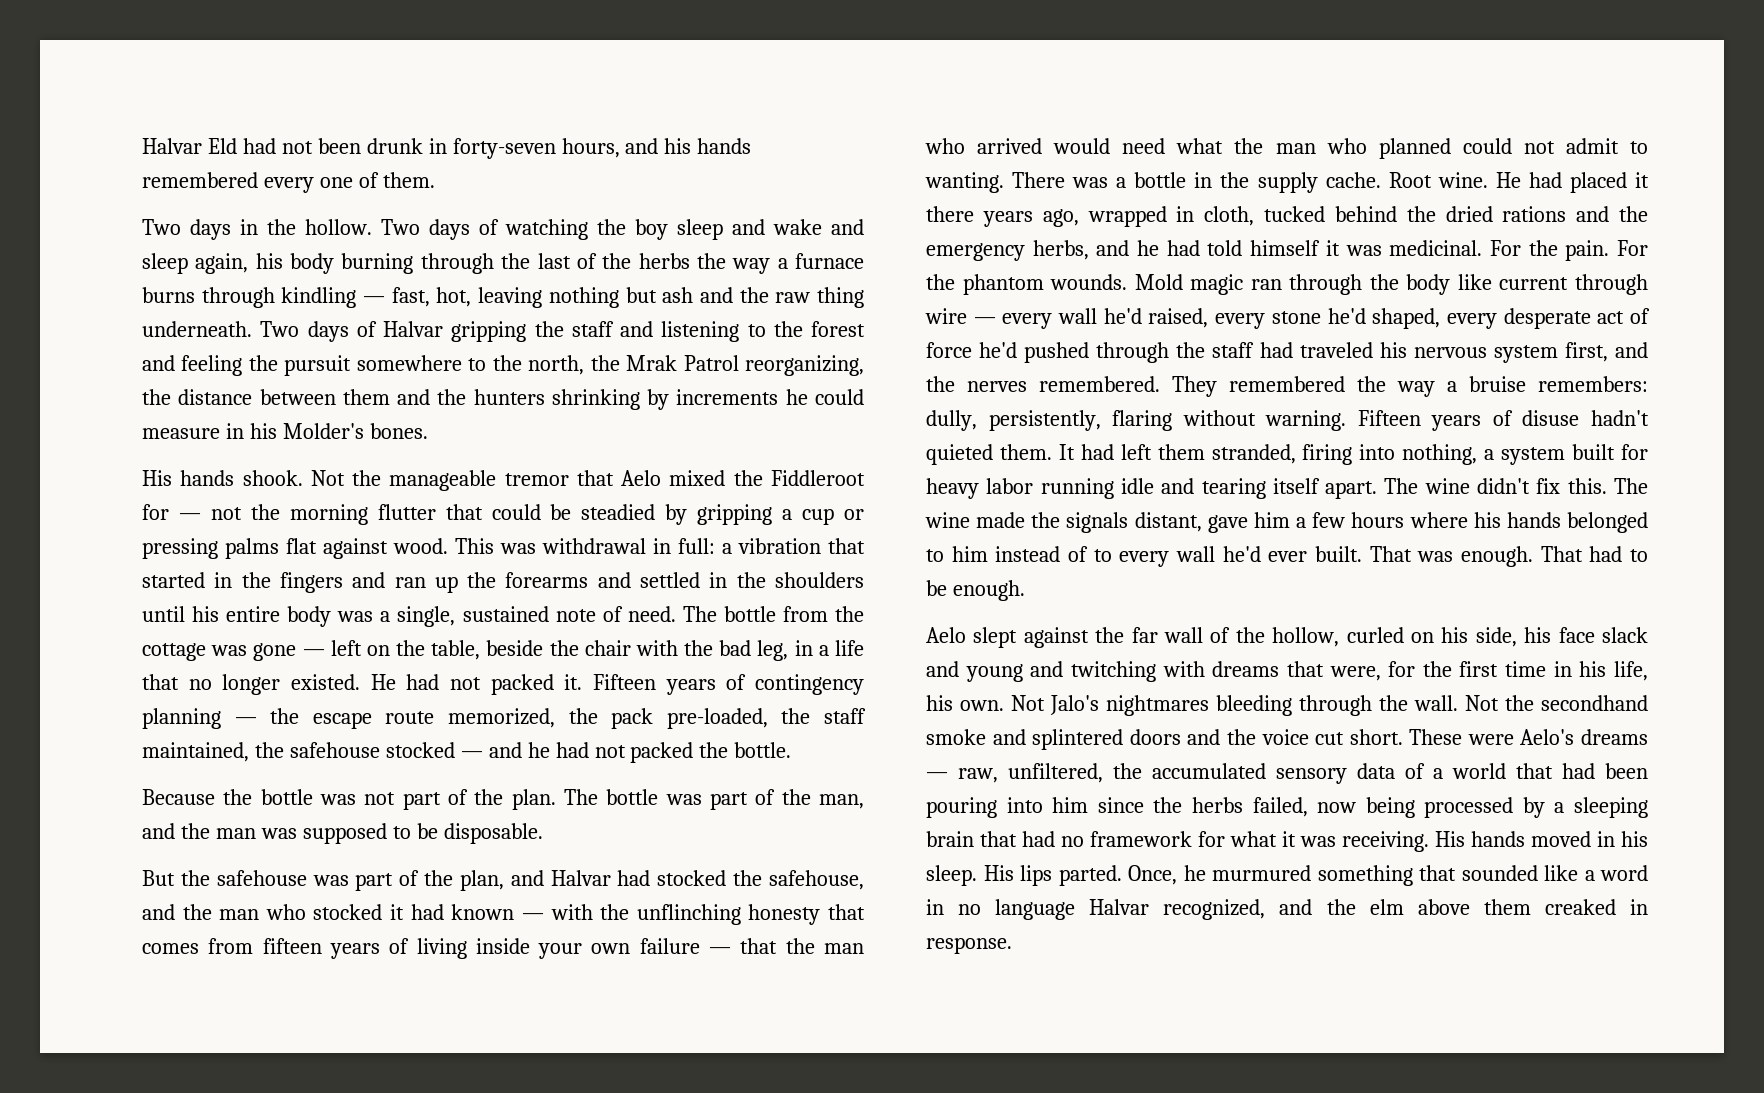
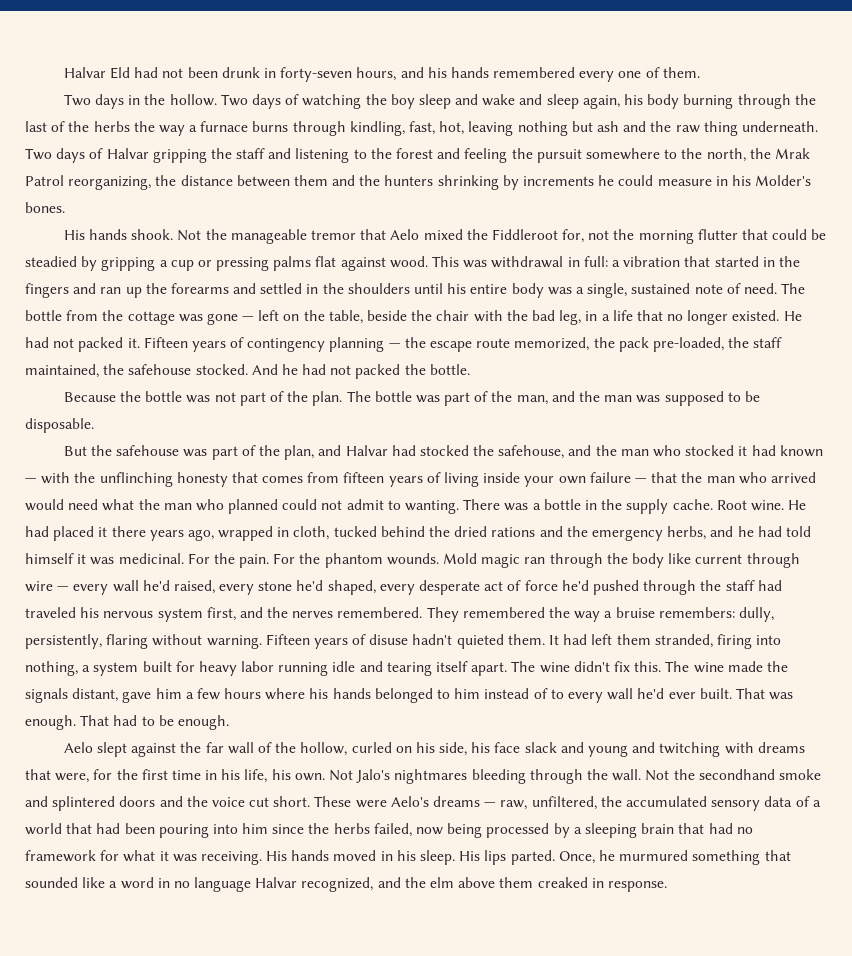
[281,287,386,308] kindling — -> [349,121,405,136] kindling,
[142,504,201,520] for — -> [562,229,585,243] for,
[385,742,522,758] stocked — and -> [195,364,278,375] stocked. And

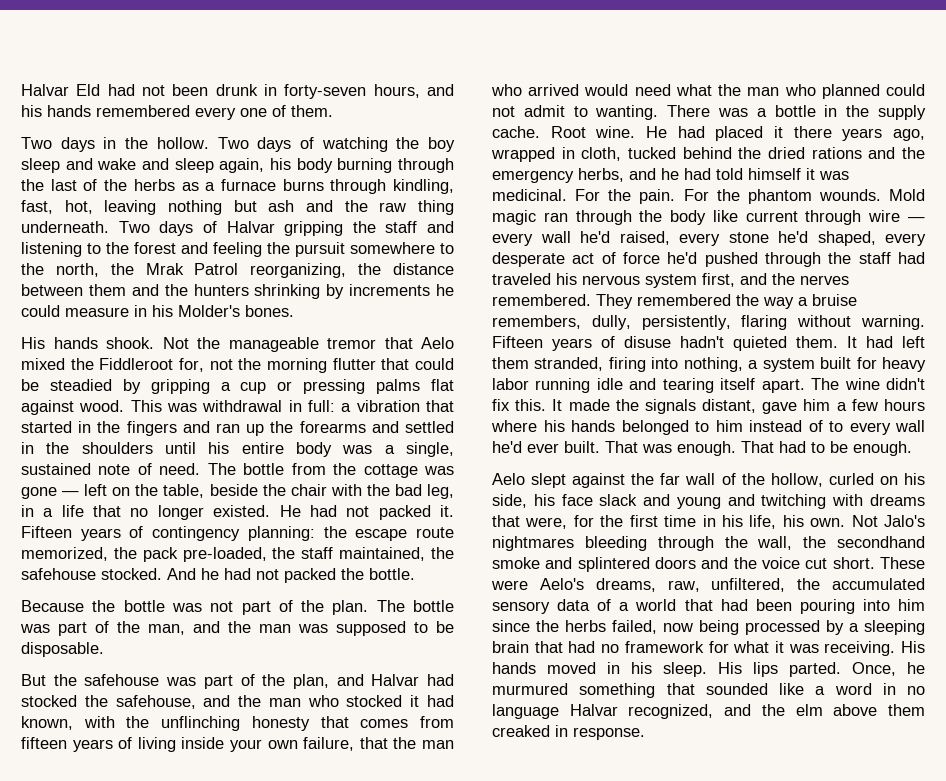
[133,121,185,136] the way -> [181,182,199,191] as
[329,337,401,352] planning — -> [247,526,315,541] planning:
[779,445,823,457] [25,478,37,483] known — -> [21,716,73,730] known,
[589,472,647,483] failure — -> [303,737,355,751] failure,
[658,607,735,618] remembers: -> [492,315,581,329] remembers,
[665,661,724,673] The wine -> [552,399,563,411] It
[612,769,670,781] wall. Not -> [757,536,793,550] wall,
[433,796,497,807] dreams — -> [595,578,656,592] dreams,

